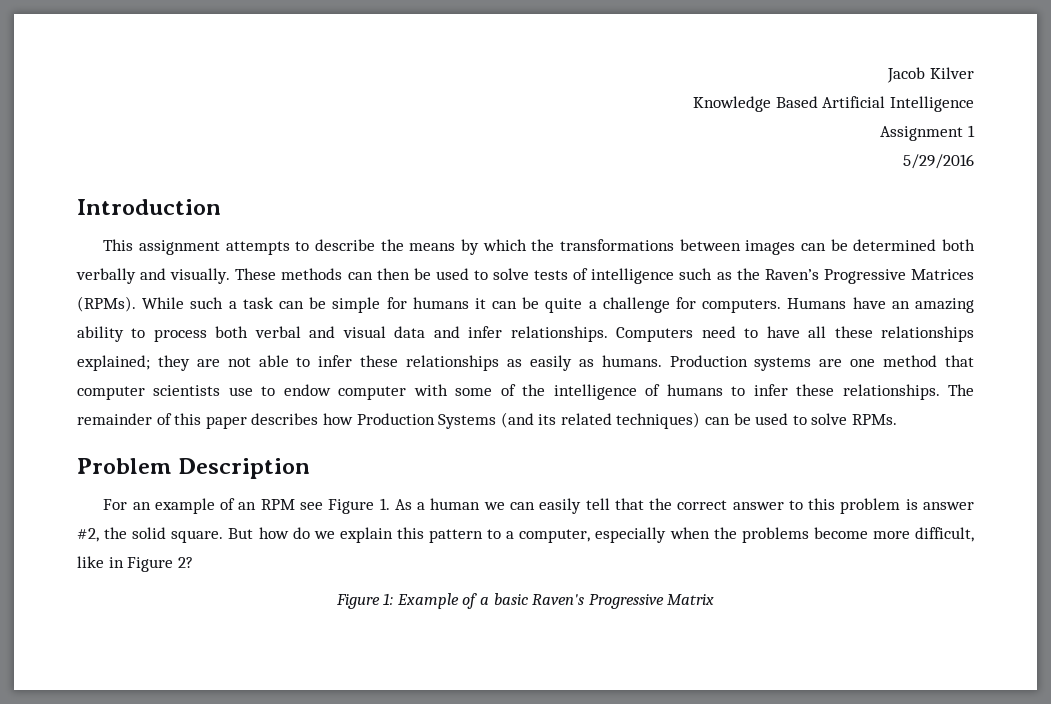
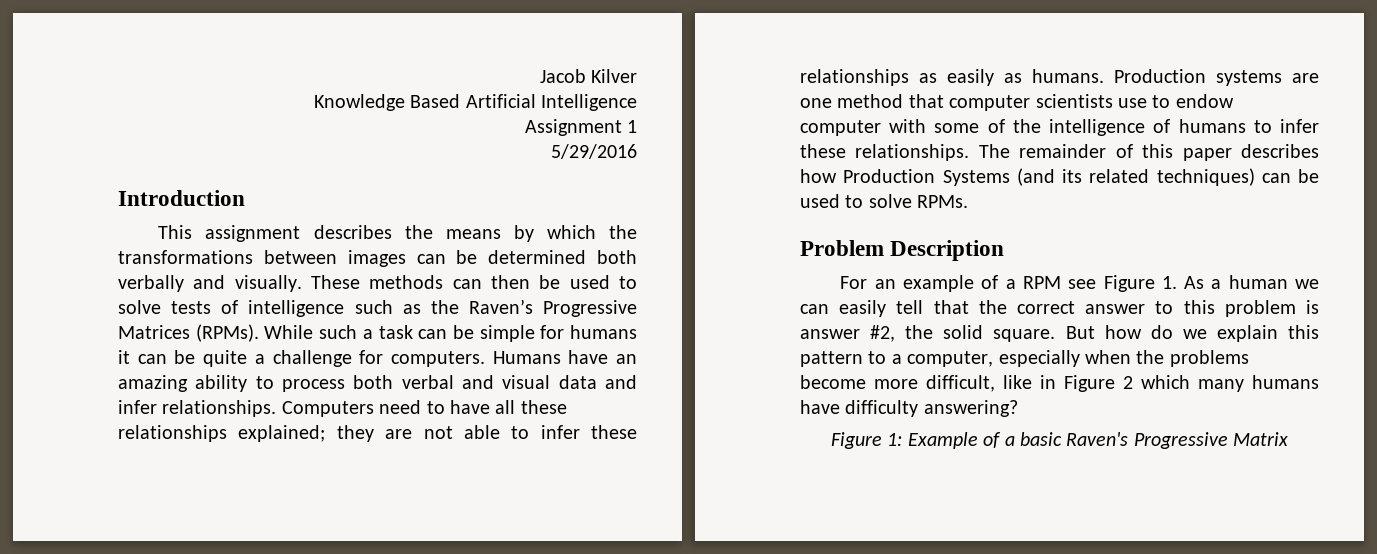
[225,239,376,255] attempts to describe -> [313,225,392,239] describes
[238,502,257,510] an -> [1005,279,1016,289] a
[177,557,193,568] 2? -> [1123,375,1319,392] [800,400,1018,417] 2 which many humans have difficulty answering?

